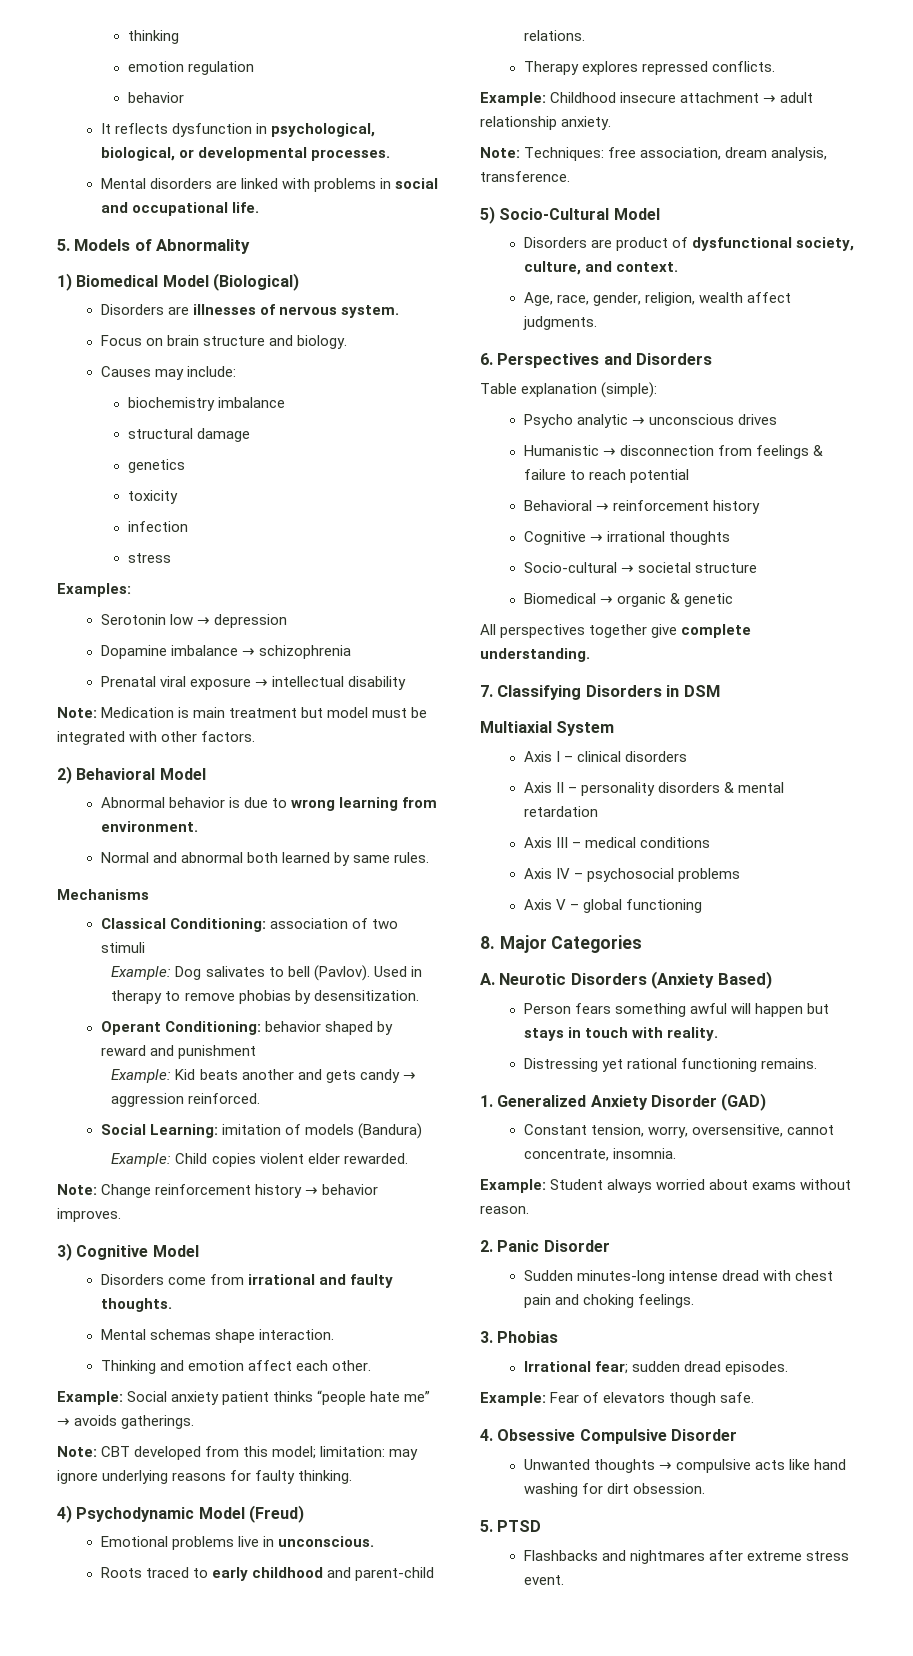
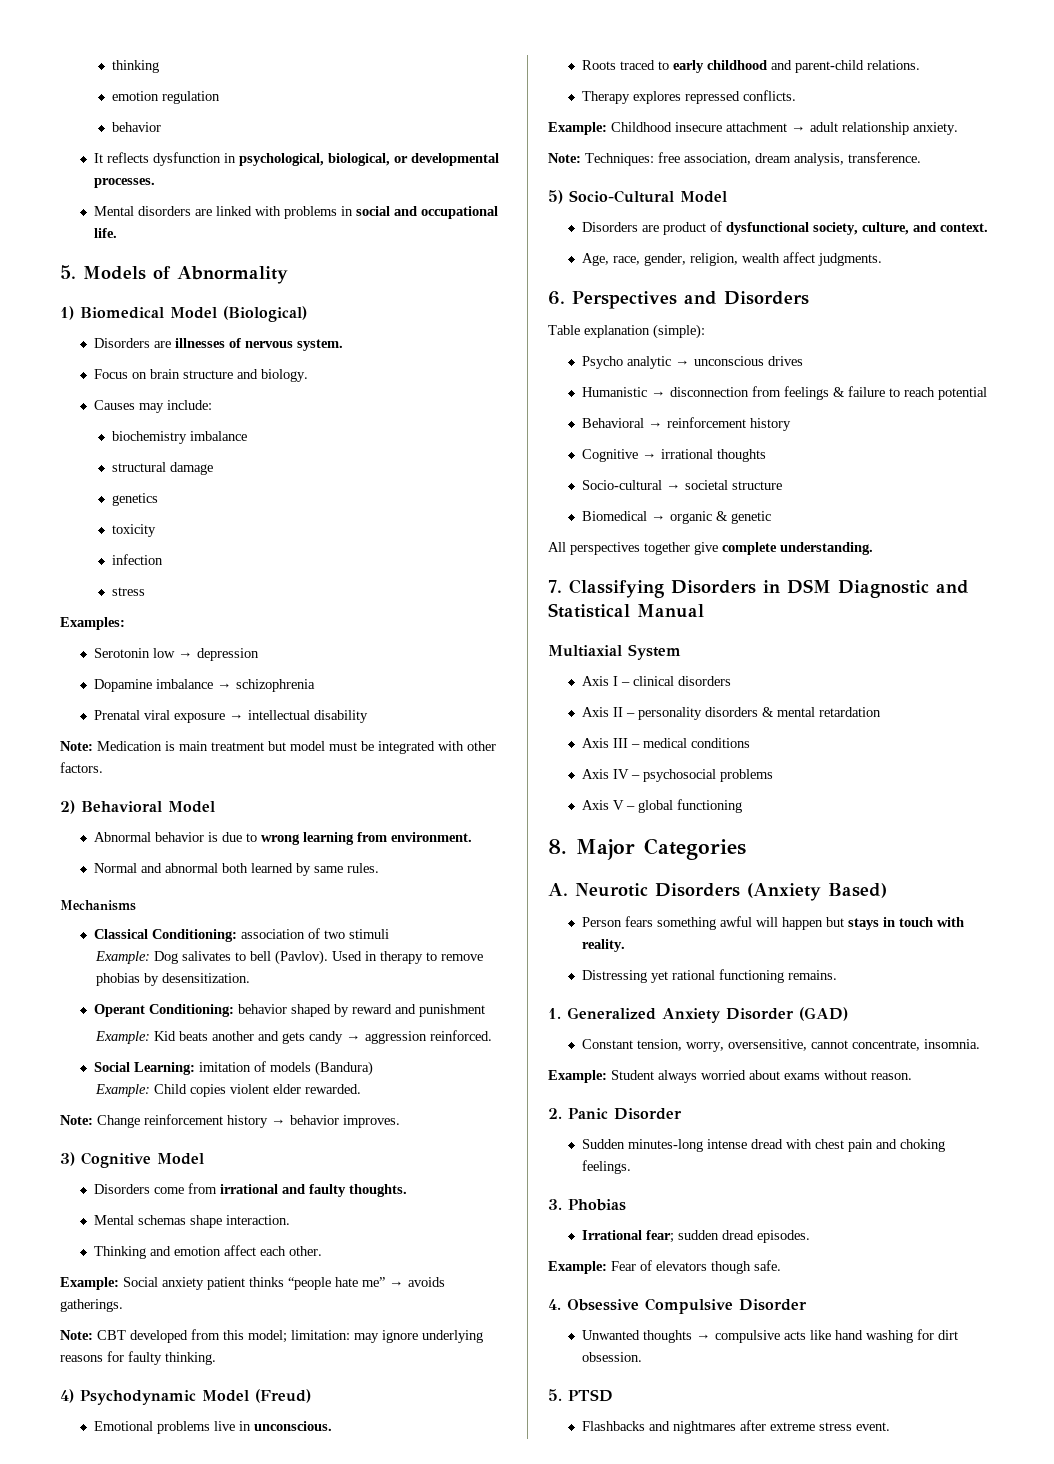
(720, 691) none -> [838,580,969,598] [548,603,704,618] Diagnostic and Statistical Manual

